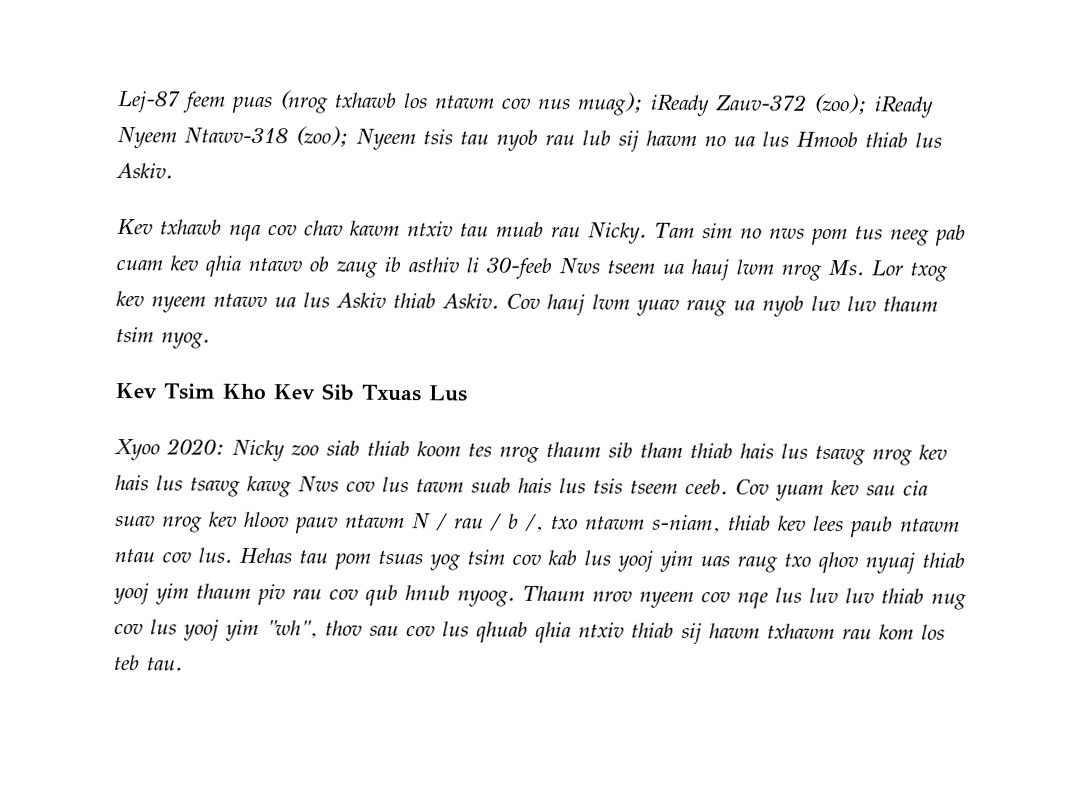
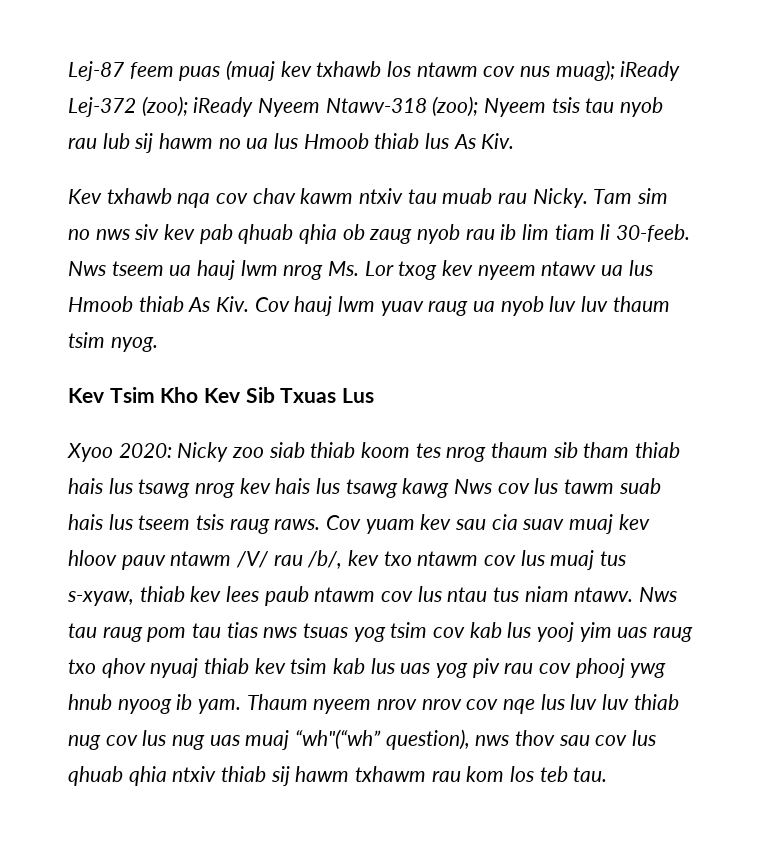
[279,90,329,114] (nrog -> [226,60,312,81] (muaj kev
[715,94,807,111] Zauv-372 -> [68,97,136,117] Lej-372
[116,163,173,179] Askiv. -> [453,133,515,149] As Kiv.
[810,224,966,246] [116,255,552,280] pom tus neeg pab cuam kev qhia ntawv ob zaug ib asthiv li 30-feeb -> [134,224,691,244] siv kev pab qhuab qhia ob zaug nyob rau ib lim tiam li 30-feeb.
[336,292,499,309] Askiv thiab Askiv. -> [68,296,250,312] Hmoob thiab As Kiv.
[593,478,728,495] tsis tseem ceeb. -> [138,514,321,534] tseem tsis raug raws.
[162,516,203,533] nrog -> [569,514,614,534] muaj
[412,513,721,534] N / rau / b /, txo ntawm s-niam, -> [236,550,627,570] [67,591,134,606] /V/ rau /b/, kev txo ntawm cov lus muaj tus s-xyaw,
[114,547,371,570] ntau cov lus. Hehas tau pom -> [381,586,678,602] [68,622,298,642] cov lus ntau tus niam ntawv. Nws tau raug pom tau tias nws
[113,583,694,609] yooj yim thaum piv rau cov qub hnub nyoog. Thaum nrov nyeem -> [254,658,667,678] [68,694,462,714] kev tsim kab lus uas yog piv rau cov phooj ywg hnub nyoog ib yam. Thaum nyeem nrov nrov
[183,619,318,642] yooj yim "wh", -> [172,729,510,750] nug uas muaj “wh"(“wh” question), nws

